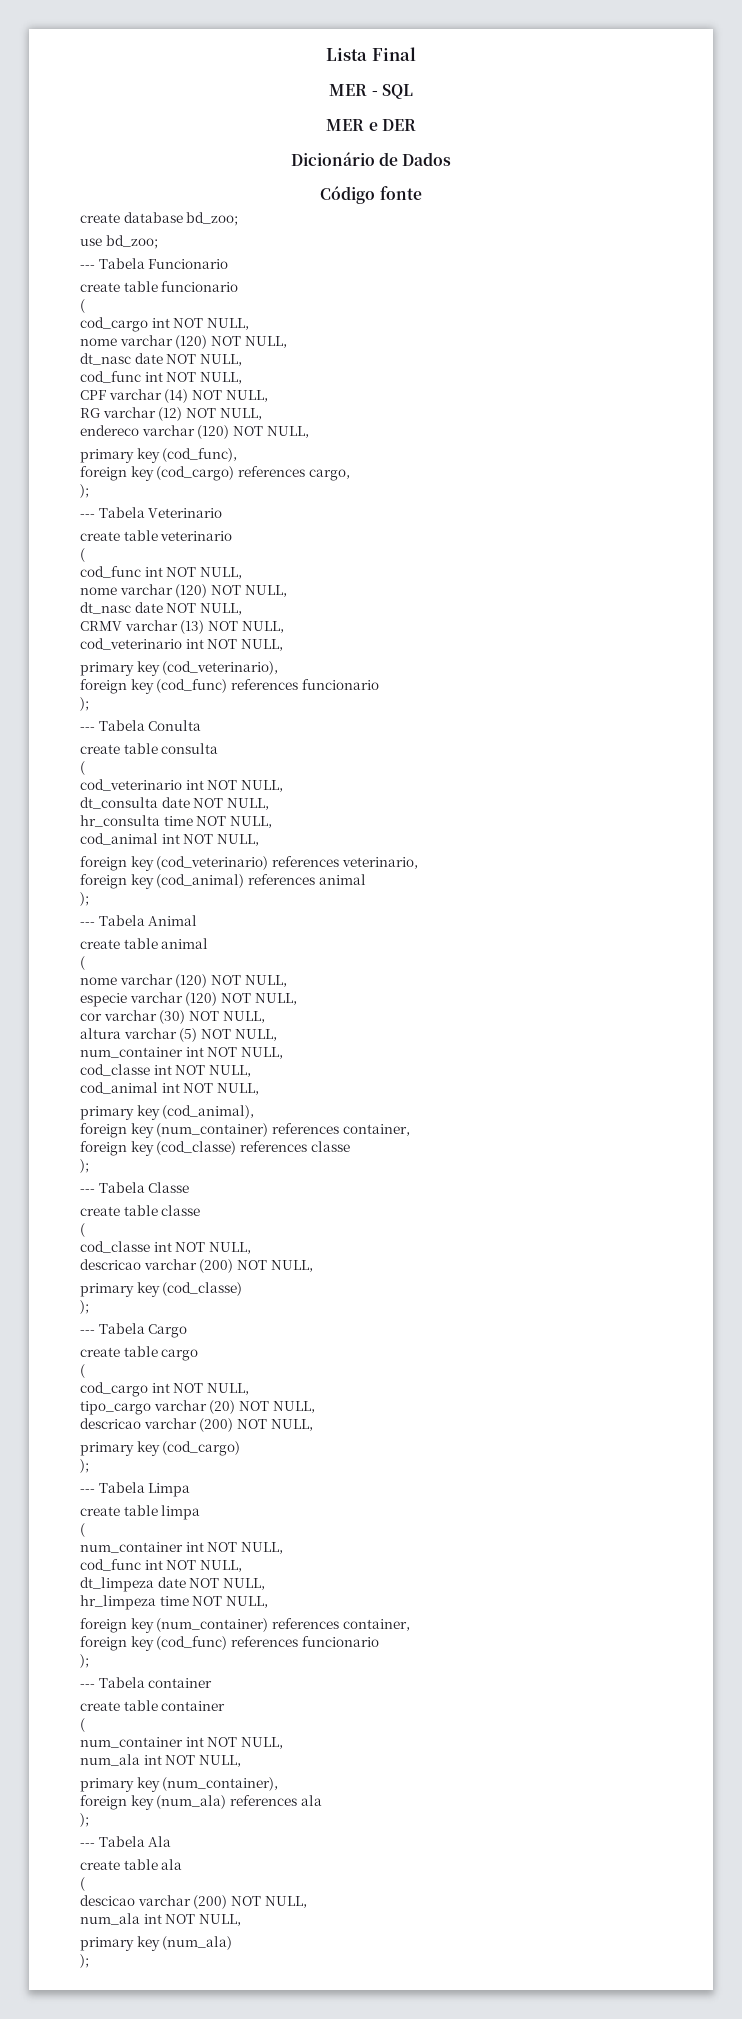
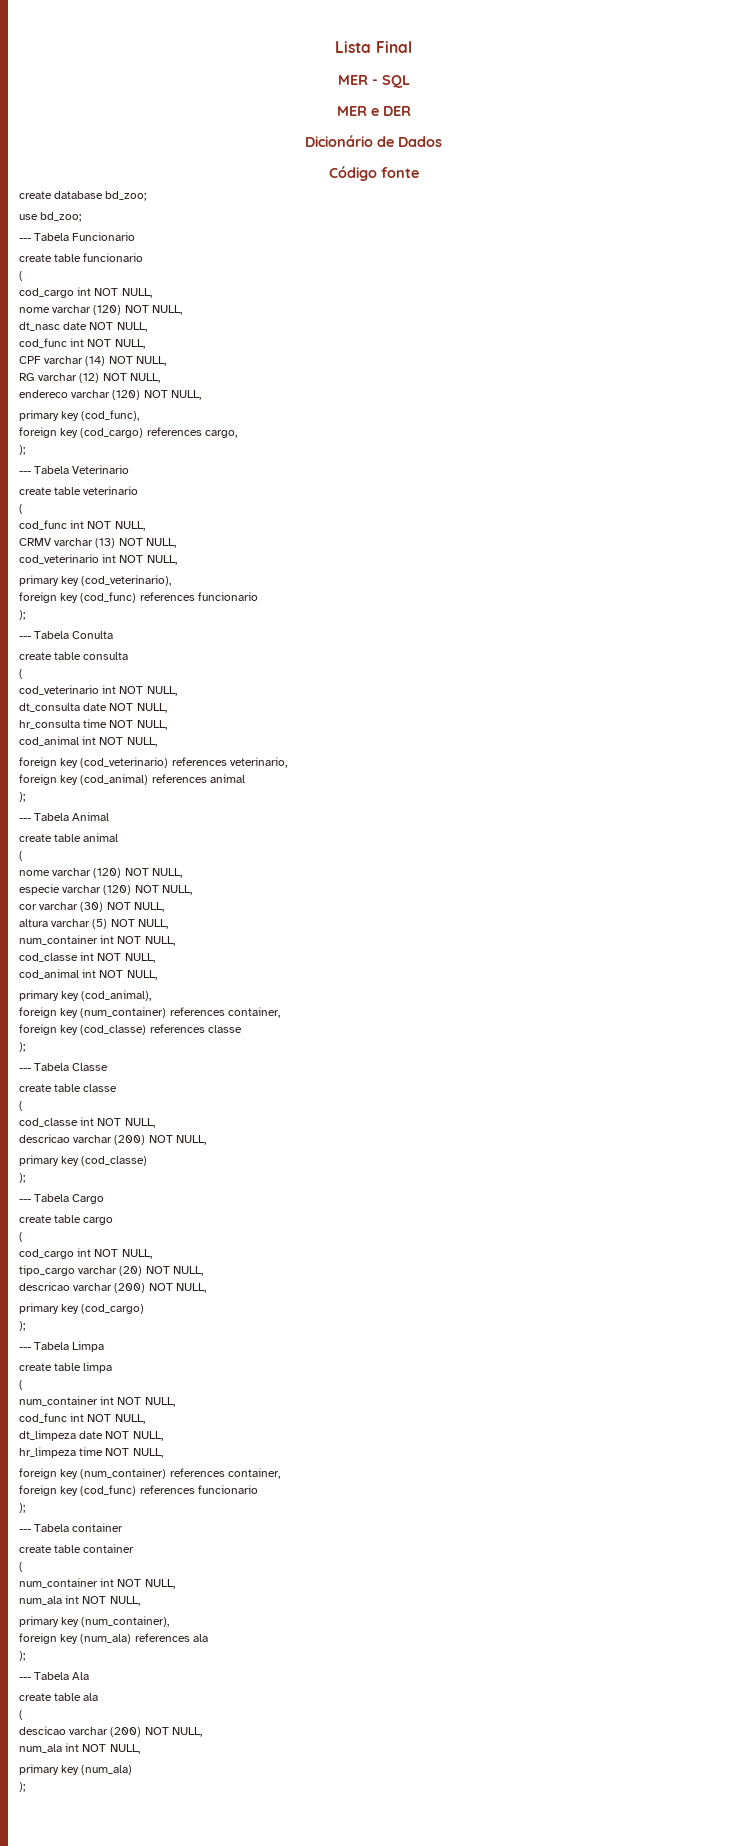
[80,584,287,598] [80,602,242,615] // nome varchar (120) NOT NULL, // dt_nasc date NOT NULL, -> (145, 526) none

